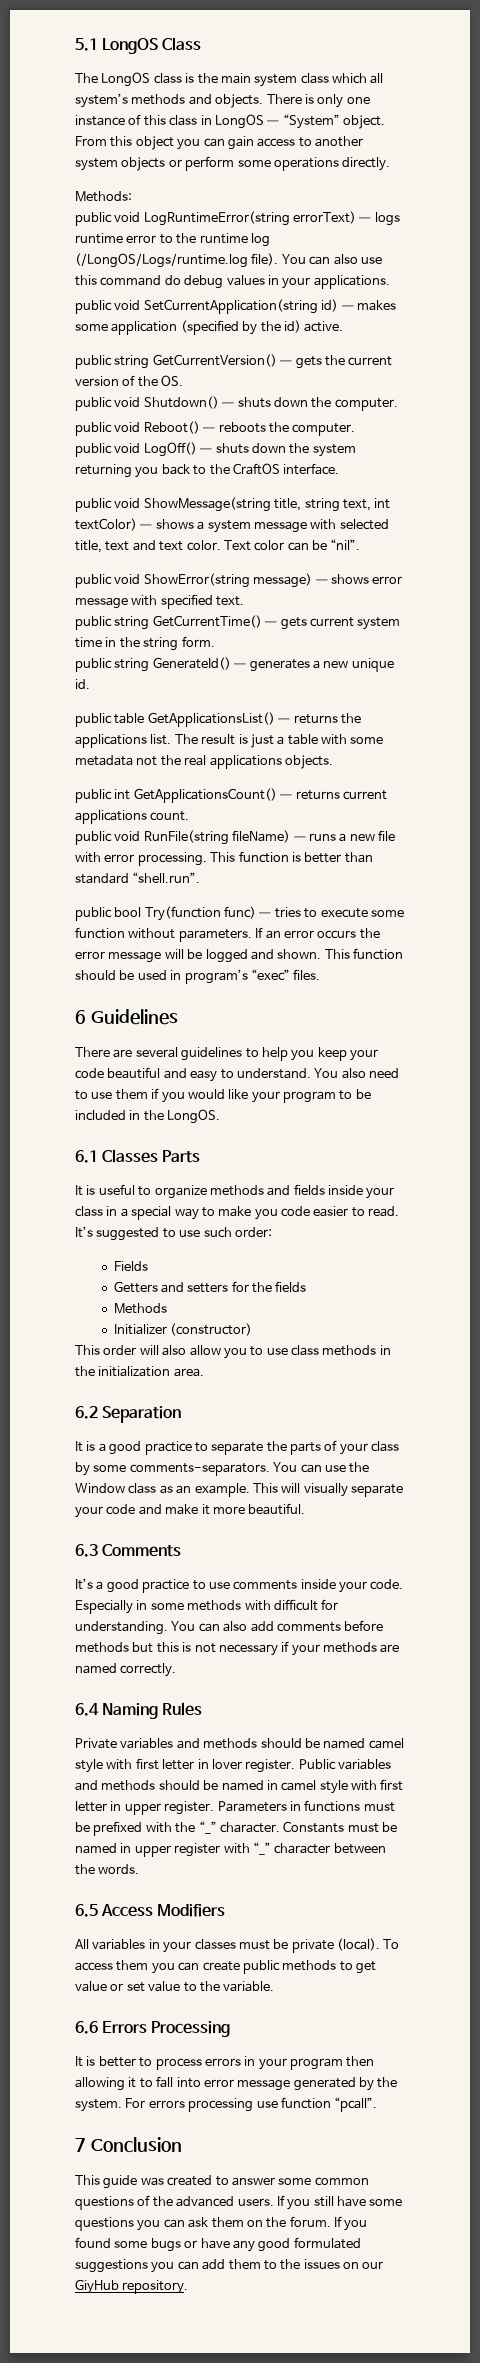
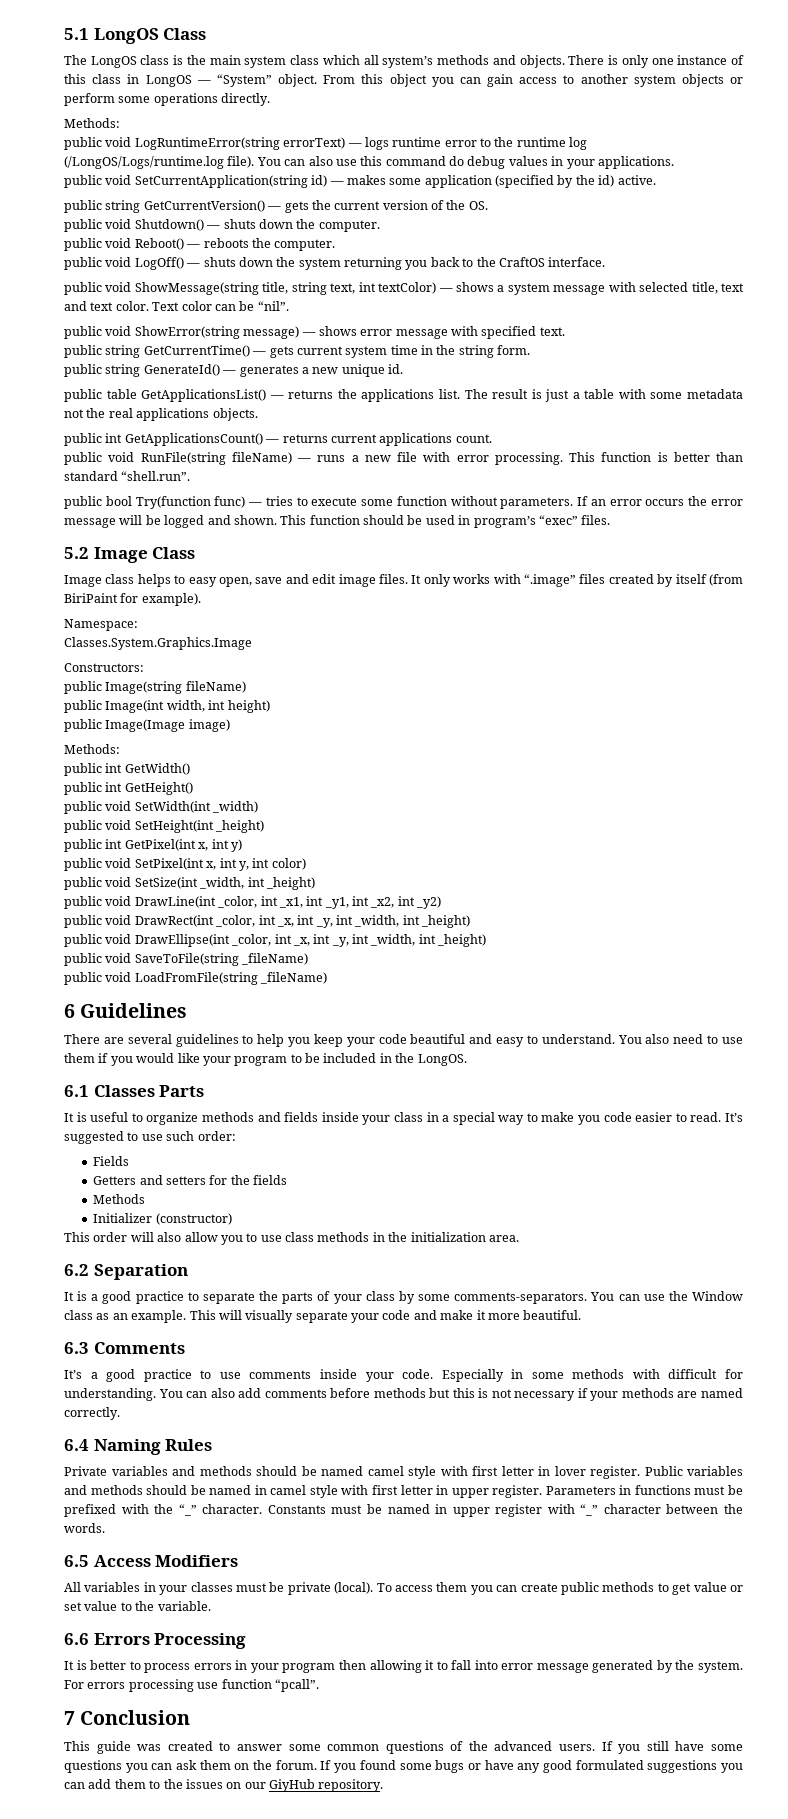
(321, 974) none -> [64,547,196,563] [64,574,743,587] [64,593,201,606] [64,619,138,631] [64,637,252,650] [64,663,144,672] [64,681,246,694] [64,700,270,713] [64,719,230,732] [64,744,120,754] [64,763,190,776] [64,782,193,795] [64,801,259,814] [64,820,265,833] [64,839,242,852] [64,858,306,871] [64,877,315,890] [64,896,442,909] [64,915,471,928] [64,934,487,947] [64,953,309,966] [64,972,328,985] // 5.2 Image Class // Image class helps to easy open, save and edit image files. It only works with “.image” files created by itself (from BiriPaint for example). // Namespace: // Classes.System.Graphics.Image // Constructors: // public Image(string fileName) // public Image(int width, int height) // public Image(Image image) // Methods: // public int GetWidth() // public int GetHeight() // public void SetWidth(int _width) // public void SetHeight(int _height) // public int GetPixel(int x, int y) // public void SetPixel(int x, int y, int color) // public void SetSize(int _width, int _height) // public void DrawLine(int _color, int _x1, int _y1, int _x2, int _y2) // public void DrawRect(int _color, int _x, int _y, int _width, int _height) // public void DrawEllipse(int _color, int _x, int _y, int _width, int _height) // public void SaveToFile(string _fileName) // public void LoadFromFile(string _fileName)

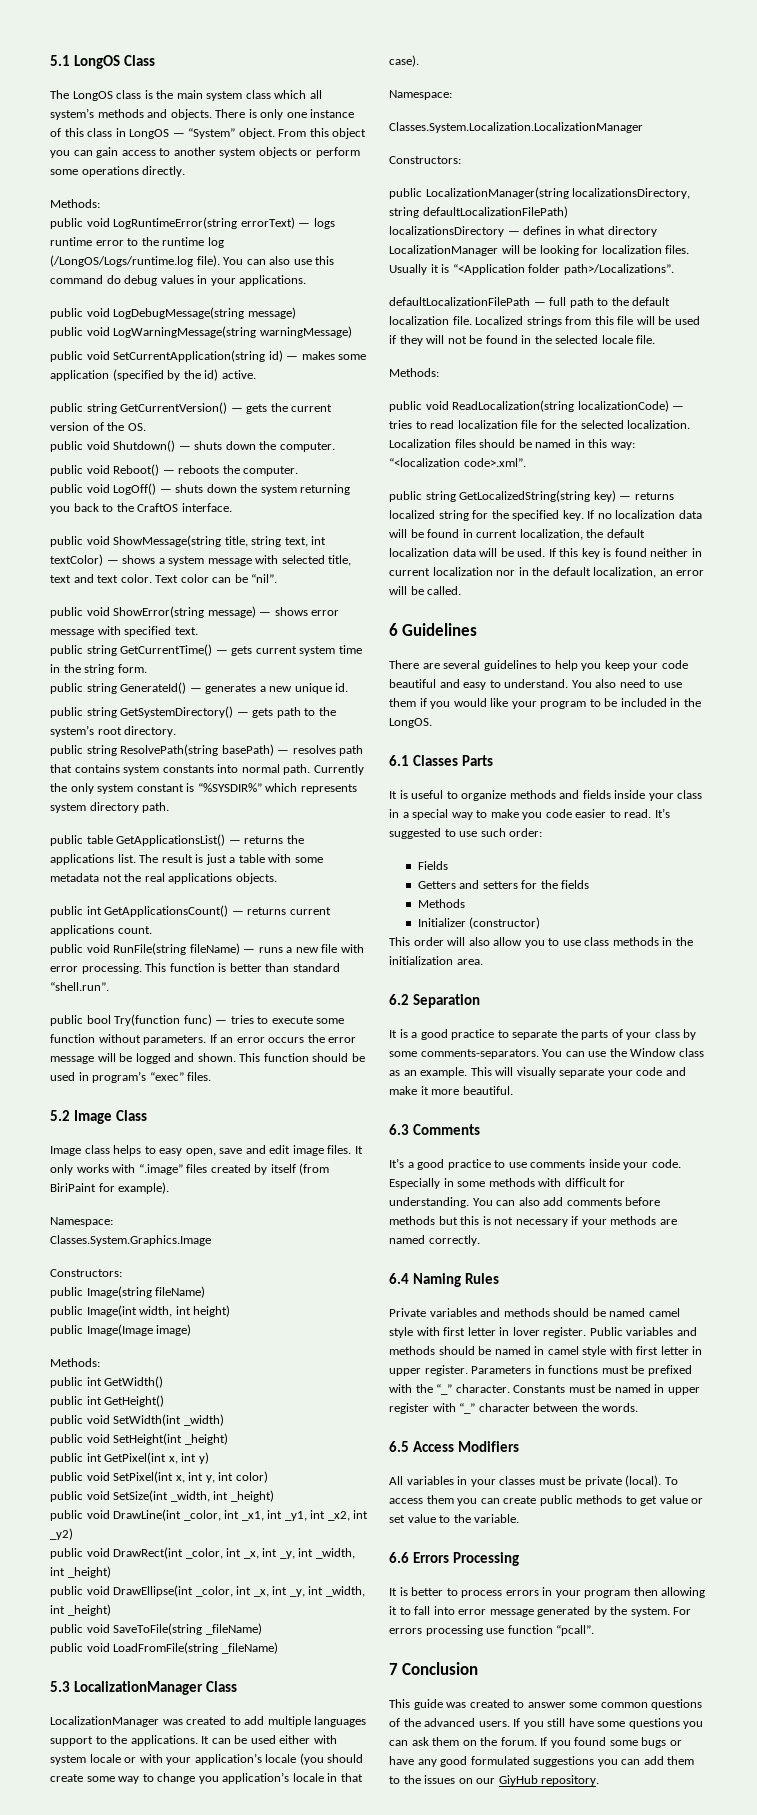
(674, 162) none -> [50,307,296,319] [50,326,352,338] // public void LogDebugMessage(string message) // public void LogWarningMessage(string warningMessage)
(403, 369) none -> [50,706,336,718] [50,725,177,737] [50,744,364,756] [50,764,364,775] [50,783,357,794] [50,802,170,813] // public string GetSystemDirectory() — gets path to the system’s root directory. // public string ResolvePath(string basePath) — resolves path that contains system constants into normal path. Currently the only system constant is “%SYSDIR%” which represents system directory path.
(328, 978) none -> [50,1681,238,1695] [50,1716,367,1727] [50,1735,337,1746] [50,1753,364,1765] [50,1772,363,1784] [389,55,419,67] [389,90,452,100] [389,122,643,133] [389,156,461,164] [389,187,691,199] [389,206,568,218] [389,226,657,237] [389,245,690,256] [389,264,674,275] [389,297,671,308] [389,316,700,327] [389,335,656,346] [389,368,439,377] [389,400,685,412] [389,420,691,429] [389,439,635,450] [389,458,526,467] [389,490,674,502] [389,510,702,521] [389,529,645,540] [389,548,702,559] [389,567,705,578] [389,586,462,595] // 5.3 LocalizationManager Class // LocalizationManager was created to add multiple languages support to the applications. It can be used either with system locale or with your application’s locale (you should create some way to change you application’s locale in that case). // Namespace: // Classes.System.Localization.LocalizationManager // Constructors: // public LocalizationManager(string localizationsDirectory, string defaultLocalizationFilePath) // localizationsDirectory — defines in what directory LocalizationManager will be looking for localization files. Usually it is “<Application folder path>/Localizations”. // defaultLocalizationFilePath — full path to the default localization file. Localized strings from this file will be used if they will not be found in the selected locale file. // Methods: // public void ReadLocalization(string localizationCode) — tries to read localization file for the selected localization. Localization files should be named in this way: “<localization code>.xml”. // public string GetLocalizedString(string key) — returns localized string for the specified key. If no localization data will be found in current localization, the default localization data will be used. If this key is found neither in current localization nor in the default localization, an error will be called.

